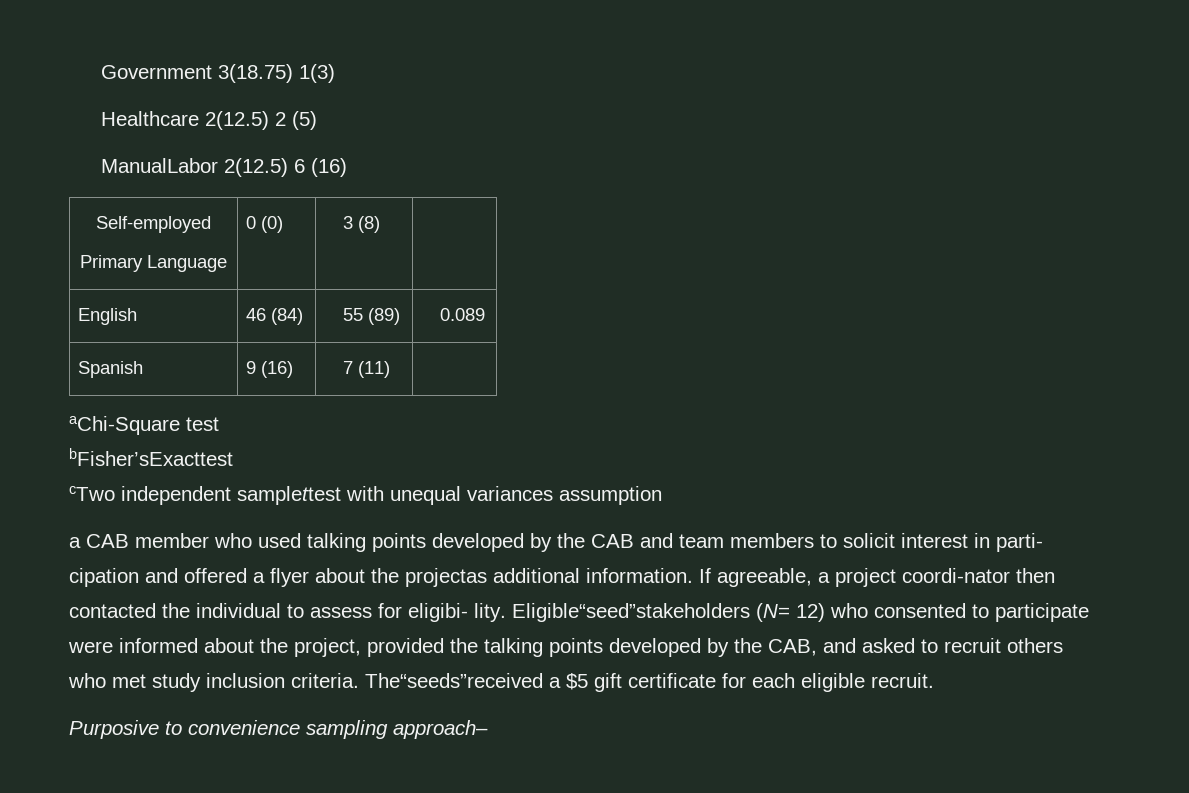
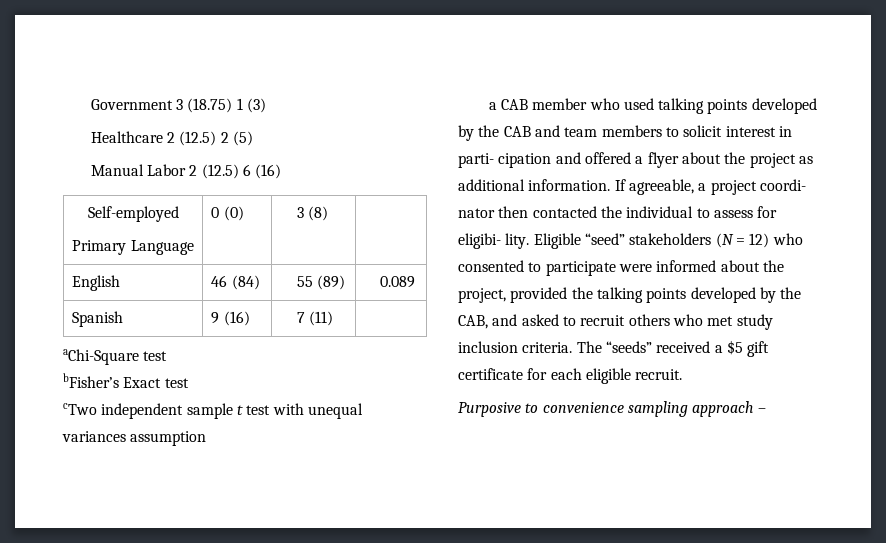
[217,64,335,83] 3(18.75) 1(3) -> [175,98,266,113] 3 (18.75) 1 (3)
[204,111,269,130] 2(12.5) -> [166,131,217,146] 2 (12.5)
[100,158,288,177] ManualLabor 2(12.5) -> [90,164,239,179] Manual Labor 2 (12.5)
[69,448,233,466] bFisher’sExacttest -> [63,373,189,388] bFisher’s Exact test
[237,486,341,505] samplettest -> [186,403,271,419] sample t test
[405,568,487,587] projectas -> [749,153,813,168] project as
[902,568,1010,583] coordi-nator -> [759,179,806,191] [458,208,495,218] coordi- nator
[512,603,790,622] Eligible“seed”stakeholders (N= -> [533,233,745,249] Eligible “seed” stakeholders (N =
[365,673,543,688] The“seeds”received -> [576,341,711,353] The “seeds” received
[393,720,488,739] approach– -> [692,401,766,417] approach –

